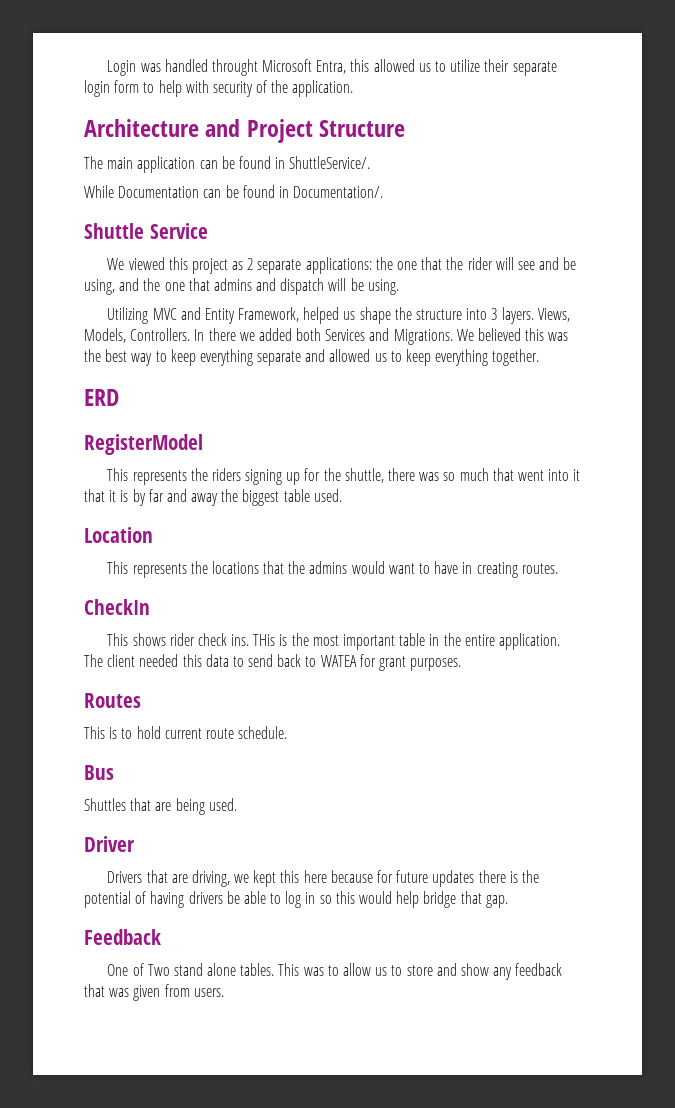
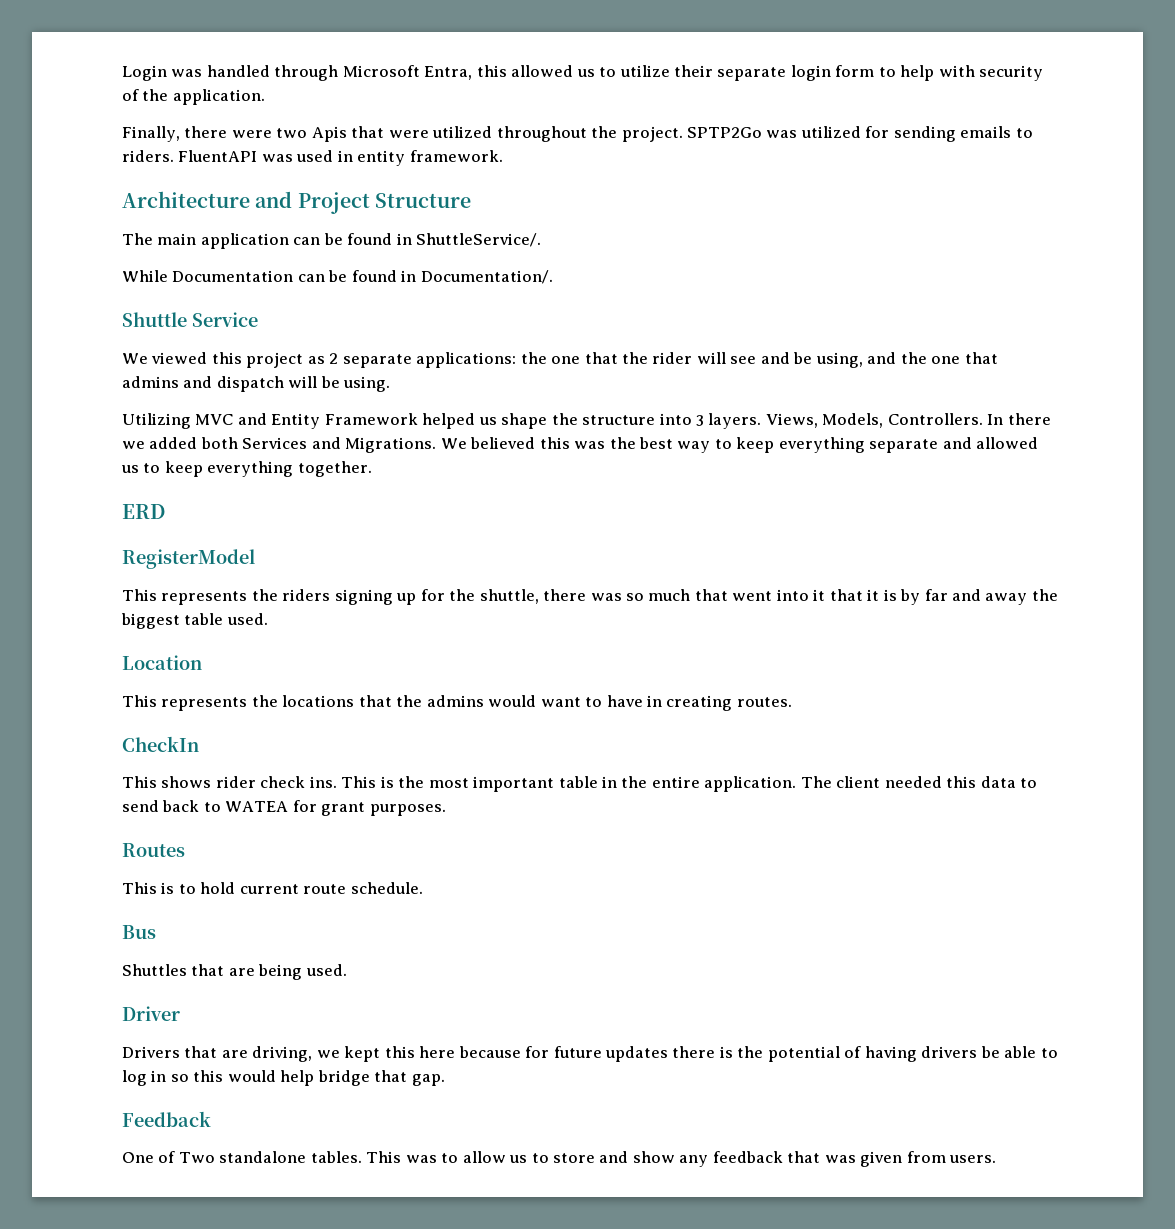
[211,59,258,76] throught -> [274,65,339,81] through
(354, 88) none -> [122,126,1033,142] [122,150,503,166] // Finally, there were two Apis that were utilized throughout the project. SPTP2Go was utilized for sending emails to riders. FluentAPI was used in entity framework.
[238,307,300,322] Framework, -> [324,413,418,425] Framework
[253,634,276,646] THis -> [341,776,377,788] This
[173,963,237,976] stand alone -> [219,1151,307,1163] standalone

